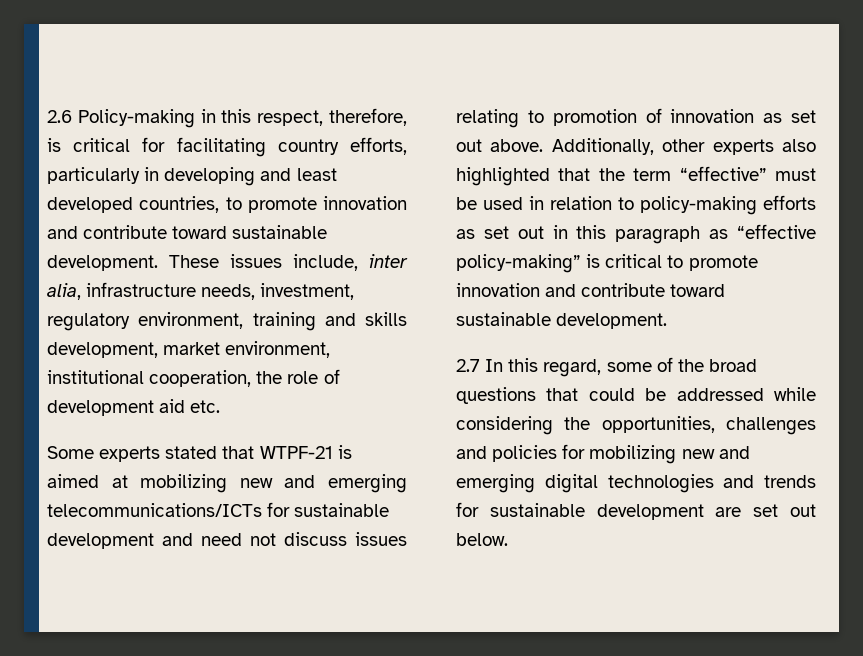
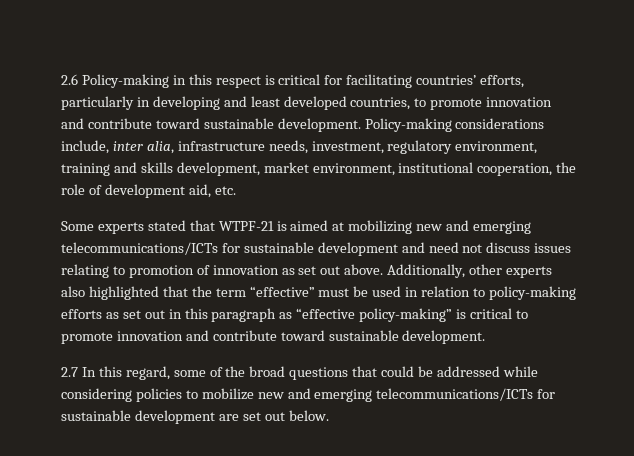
[257,108,408,126] respect, therefore, -> [215,76,261,88] respect
[277,139,339,155] country -> [416,75,477,85] countries’
[169,254,282,268] These issues -> [364,118,545,132] Policy-making considerations
[159,399,186,413] aid -> [188,184,211,198] aid,
[564,416,816,435] [456,444,750,464] [456,474,816,493] the opportunities, challenges and policies for mobilizing new and emerging digital technologies and trends -> [135,388,534,402] policies to mobilize new and emerging telecommunications/ICTs

